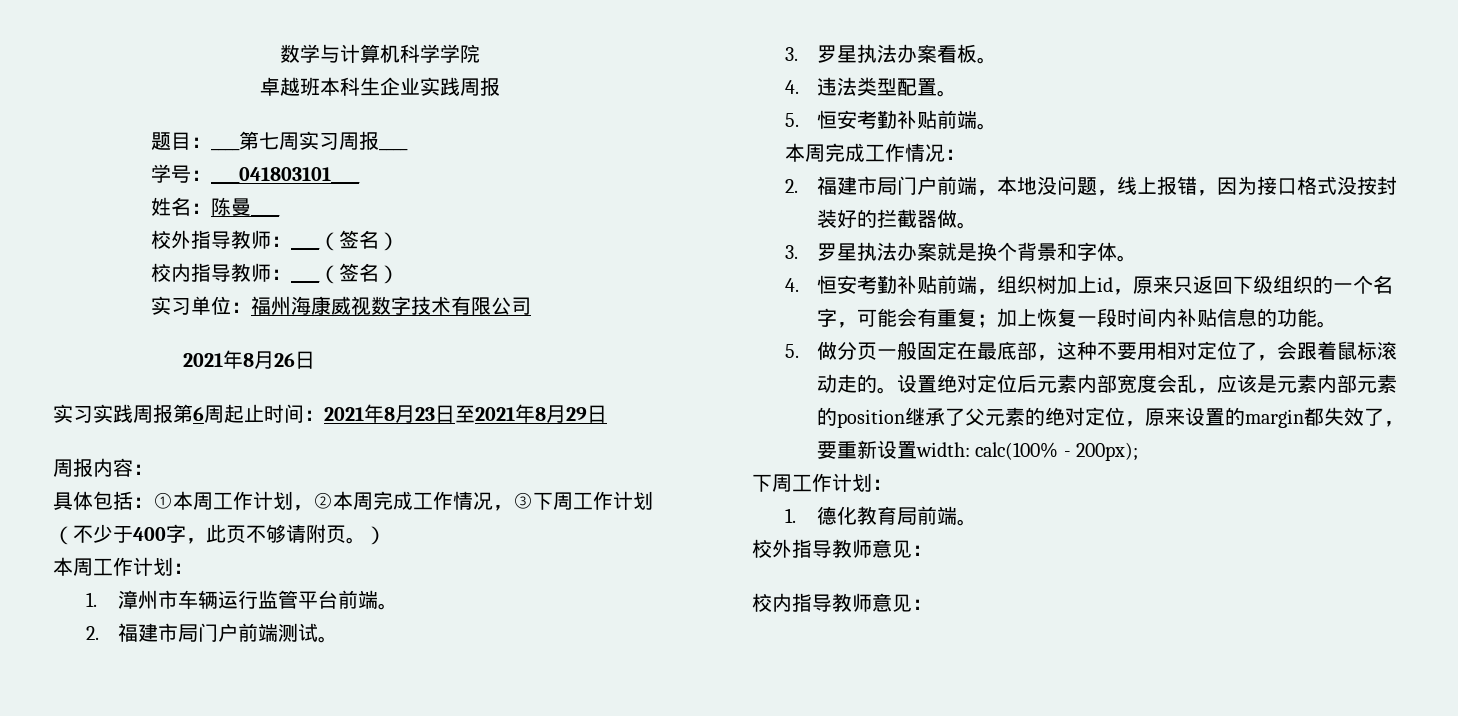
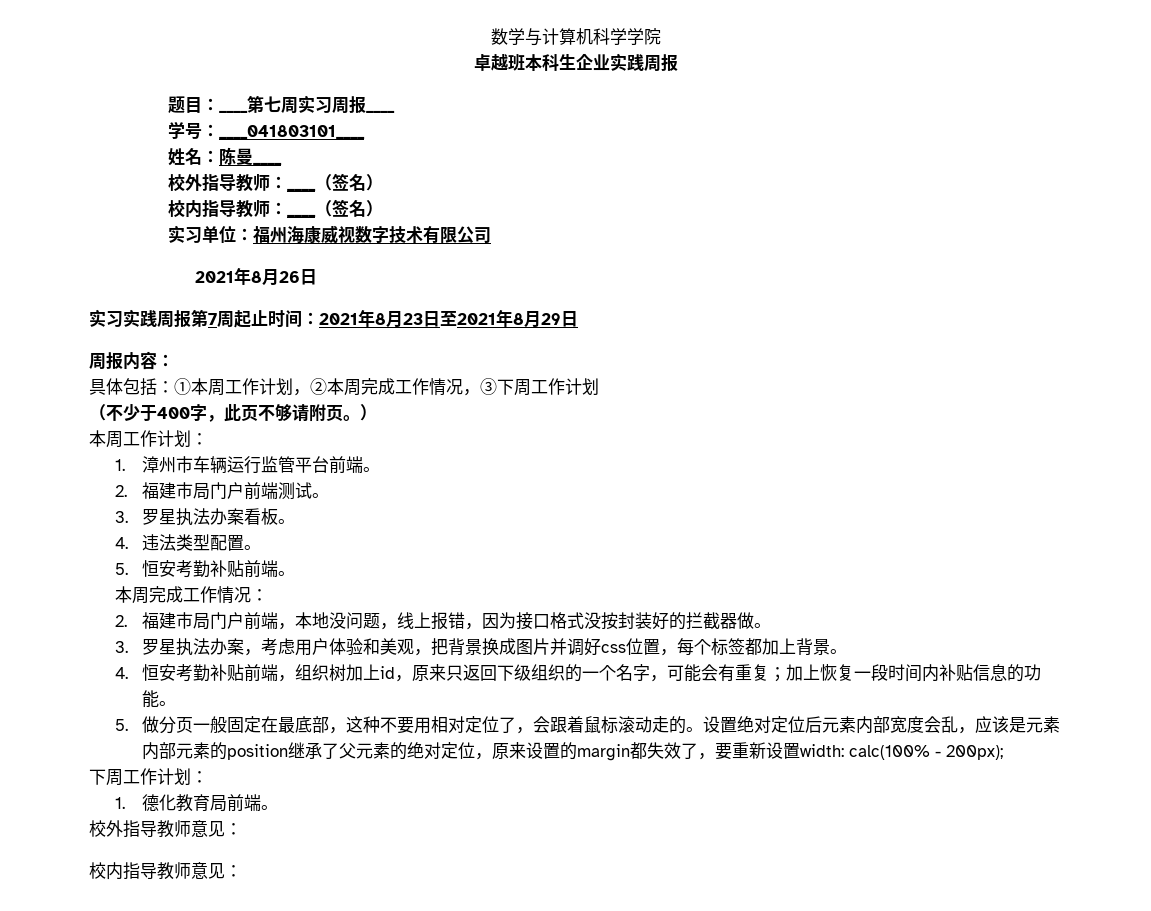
[193,407,204,421] 6 -> [208,313,217,325] 7
[937,242,1118,261] 就是换个背景和字体 -> [243,638,830,656] ，考虑用户体验和美观，把背景换成图片并调好css位置，每个标签都加上背景

